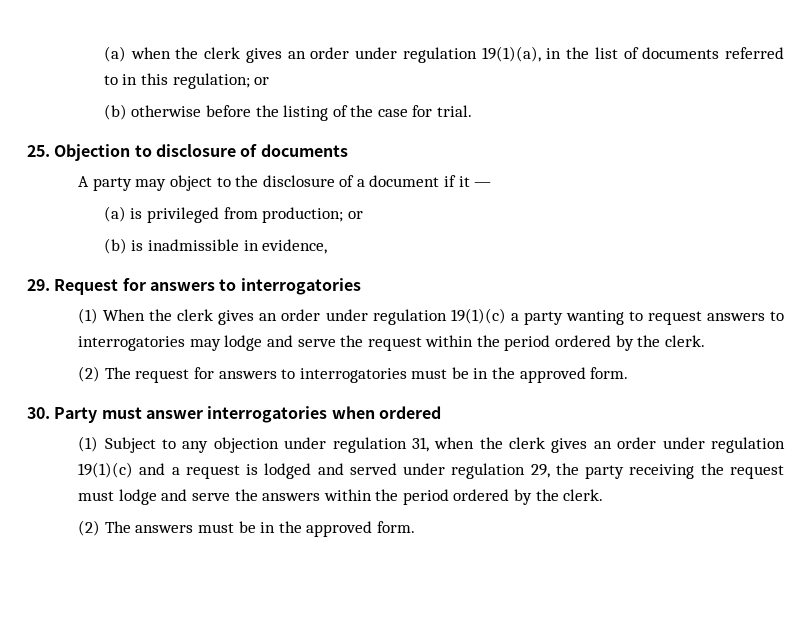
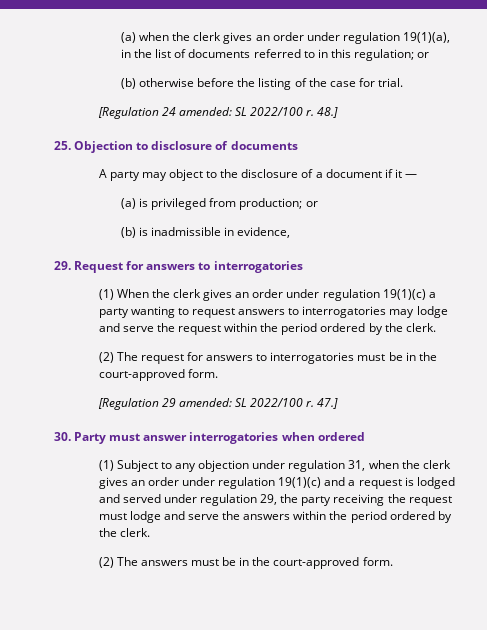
(473, 111) none -> [97,107,339,119] // [Regulation 24 amended: SL 2022/100 r. 48.]
[519,367,629,383] approved form. -> [98,369,218,381] [97,398,339,410] court-approved form. // [Regulation 29 amended: SL 2022/100 r. 47.]
[306,521,373,537] approved -> [273,557,360,569] court-approved

